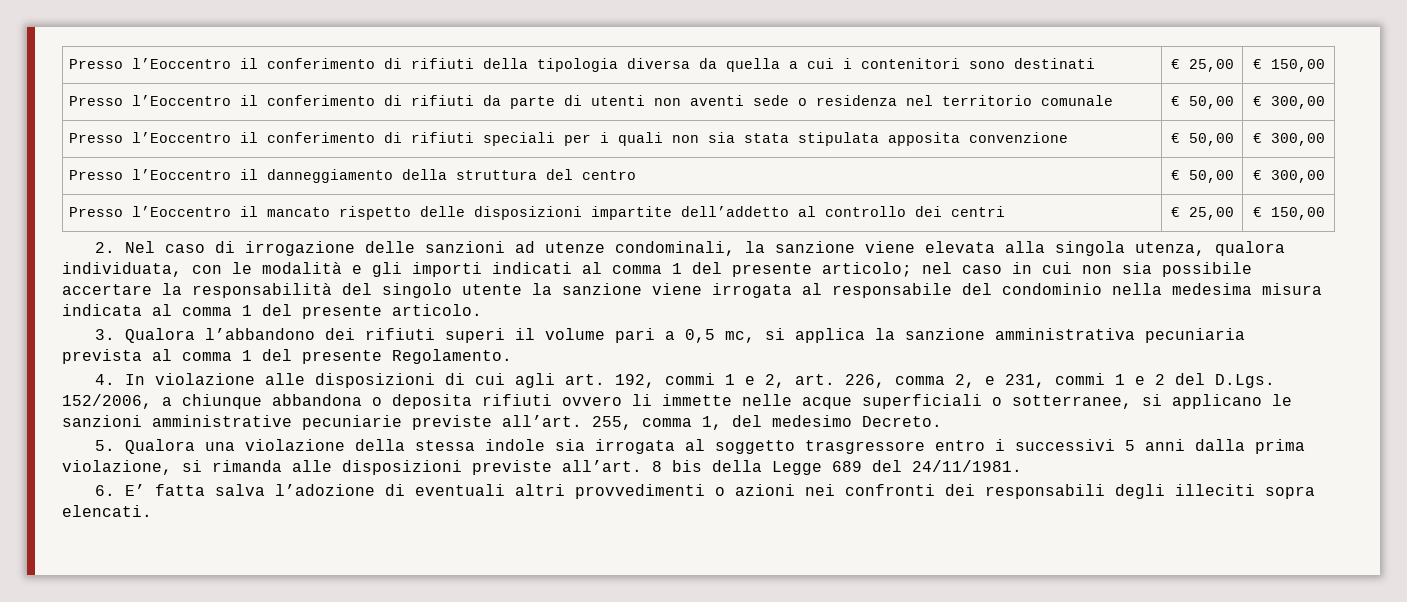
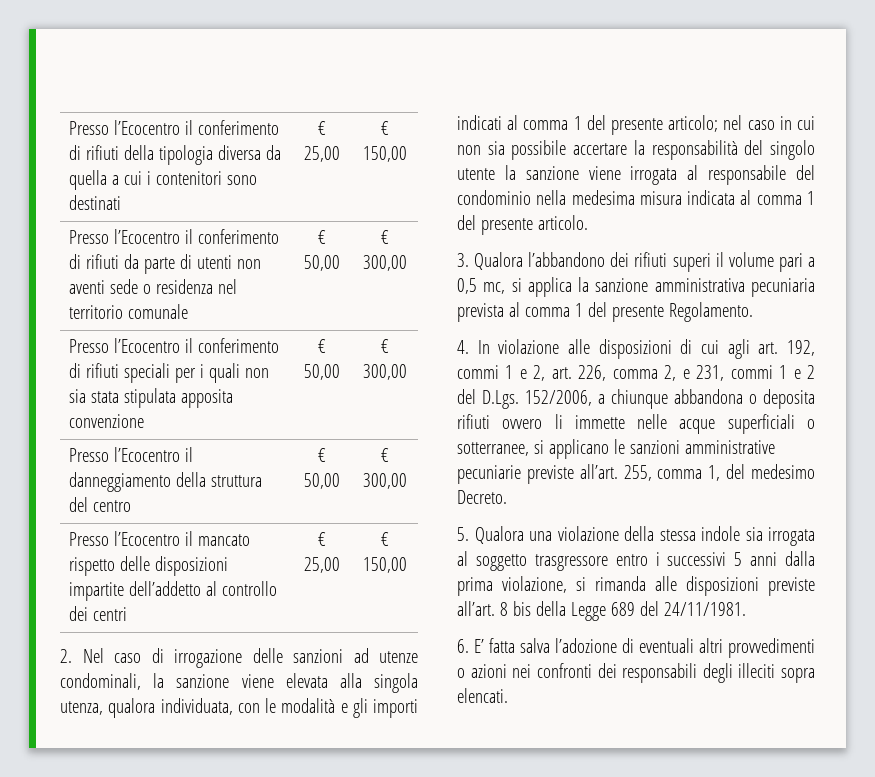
[68,58,231,69] Presso l’Eoccentro -> [69,120,181,135] Presso l’Ecocentro
[131,95,231,106] l’Eoccentro -> [114,229,181,244] l’Ecocentro
[131,132,231,143] l’Eoccentro -> [114,338,181,353] l’Ecocentro
[131,169,231,180] l’Eoccentro -> [114,447,181,462] l’Ecocentro
[131,206,231,217] l’Eoccentro -> [114,531,181,546] l’Ecocentro

